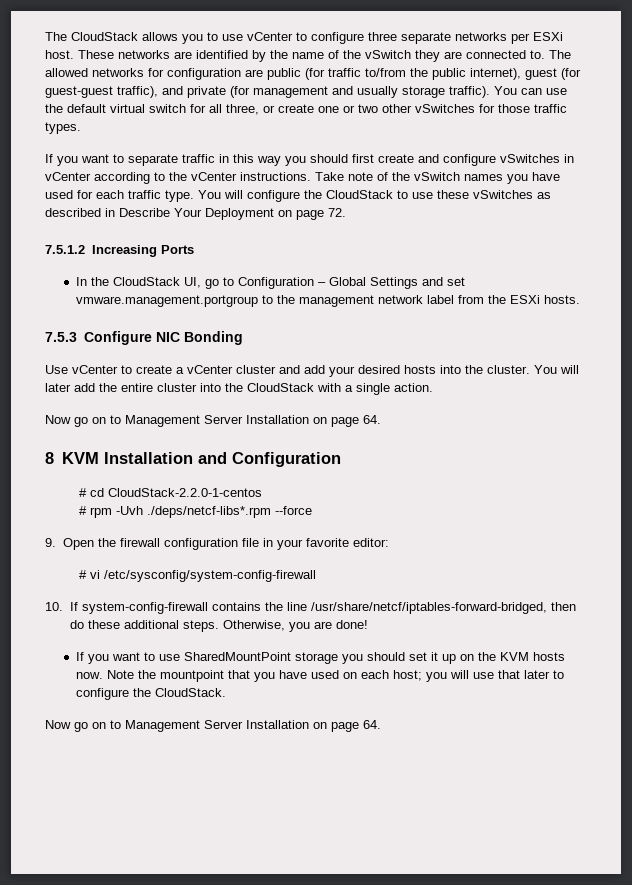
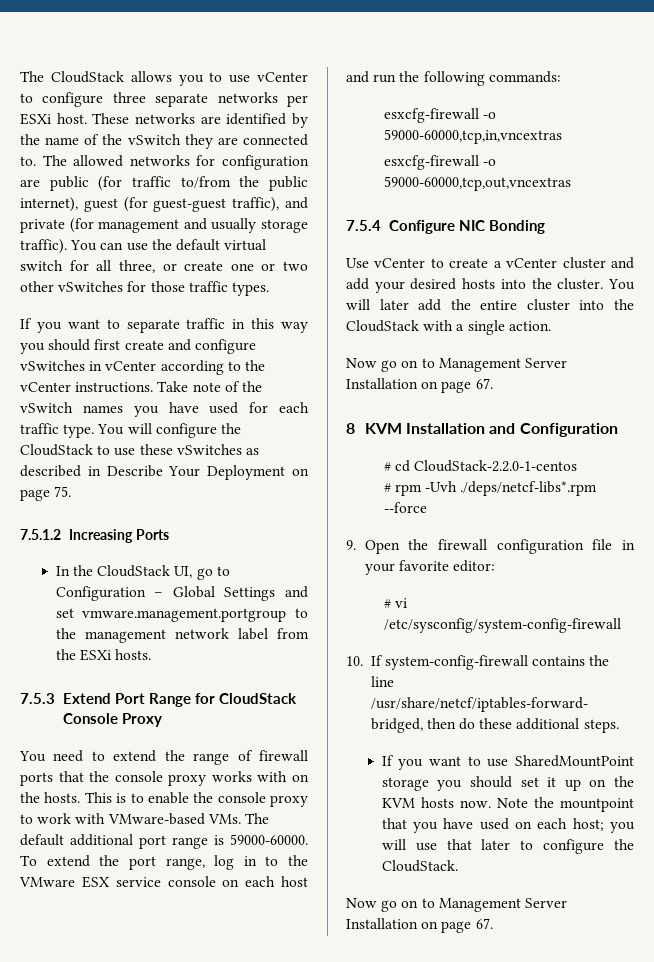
[328,208,346,217] 72. -> [54,486,72,497] 75.
(77, 337) none -> [62,693,297,707] [62,713,162,727] [19,750,308,765] [20,771,309,786] [20,792,308,807] [20,813,269,825] [20,834,308,849] [20,855,308,870] [19,876,308,888] [346,71,561,86] [383,108,496,123] [383,129,562,144] [383,155,496,170] [383,176,571,191] [346,220,381,231] Extend Port Range for CloudStack Console Proxy // You need to extend the range of firewall ports that the console proxy works with on the hosts. This is to enable the console proxy to work with VMware-based VMs. The default additional port range is 59000-60000. To extend the port range, log in to the VMware ESX service console on each host and run the following commands: // esxcfg-firewall -o 59000-60000,tcp,in,vncextras // esxcfg-firewall -o 59000-60000,tcp,out,vncextras // 7.5.4
[363,415,381,424] 64. -> [475,378,493,389] 67.
[222,620,368,632] Otherwise, you are done! -> (619, 726) none
[363,720,381,729] 64. -> [475,918,493,929] 67.

